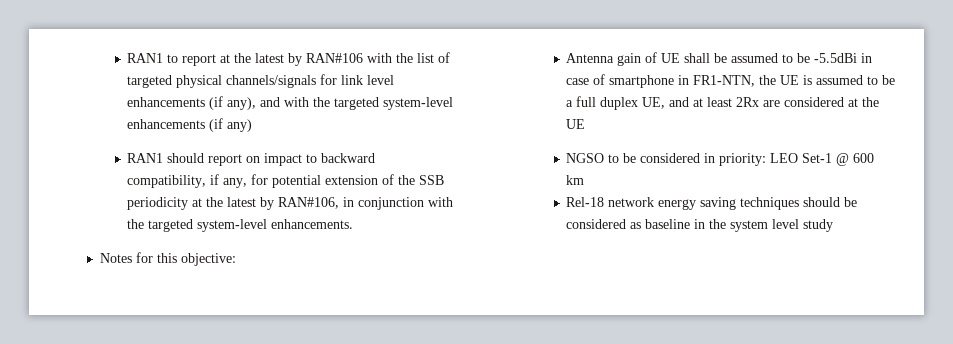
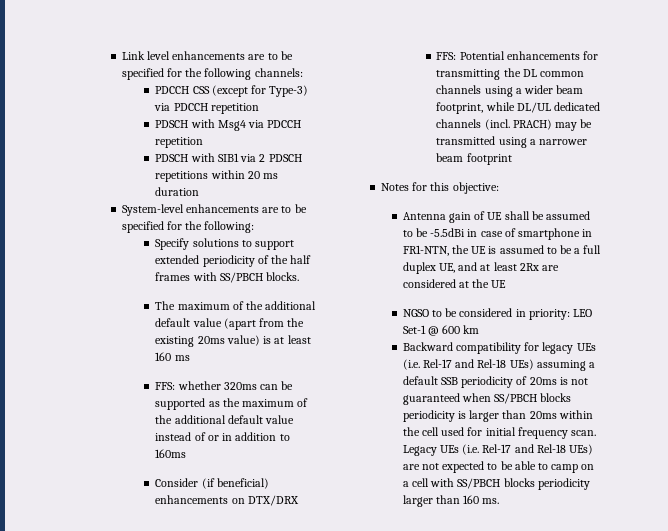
[127,52,451,66] [127,74,395,88] [127,96,454,110] [127,118,253,132] [127,153,376,166] [127,174,445,188] [127,197,454,210] [127,219,354,232] RAN1 to report at the latest by RAN#106 with the list of targeted physical channels/signals for link level enhancements (if any), and with the targeted system-level enhancements (if any) // RAN1 should report on impact to backward compatibility, if any, for potential extension of the SSB periodicity at the latest by RAN#106, in conjunction with the targeted system-level enhancements. -> [121,51,293,60] [121,68,303,80] [155,85,309,97] [154,103,259,114] [155,119,302,131] [155,137,204,148] [155,153,302,162] [155,170,279,182] [155,187,200,196] [121,204,307,216] [121,221,255,233] [155,238,295,250] [155,255,312,267] [155,272,300,283] [155,301,317,310] [155,318,305,330] [155,335,311,347] [155,352,190,361] [155,381,294,390] [155,398,309,410] [155,415,295,424] [155,432,290,441] [155,449,187,458] [155,478,269,489] [155,495,299,506] [436,51,599,60] [436,68,585,80] [436,85,584,97] [436,102,601,114] [436,119,593,131] [436,136,588,148] [436,153,512,165] Link level enhancements are to be specified for the following channels: // PDCCH CSS (except for Type-3) via PDCCH repetition // PDSCH with Msg4 via PDCCH repetition // PDSCH with SIB1 via 2 PDSCH repetitions within 20 ms duration // System-level enhancements are to be specified for the following: // Specify solutions to support extended periodicity of the half frames with SS/PBCH blocks. // The maximum of the additional default value (apart from the existing 20ms value) is at least 160 ms // FFS: whether 320ms can be supported as the maximum of the additional default value instead of or in addition to 160ms // Consider (if beneficial) enhancements on DTX/DRX // FFS: Potential enhancements for transmitting the DL common channels using a wider beam footprint, while DL/UL dedicated channels (incl. PRACH) may be transmitted using a narrower beam footprint
[566,197,858,210] [566,219,834,232] Rel-18 network energy saving techniques should be considered as baseline in the system level study -> [402,342,596,354] [402,359,596,371] [402,376,589,388] [402,393,572,405] [402,410,593,422] [402,427,597,439] [402,444,594,456] [402,461,595,473] [402,478,590,490] [402,495,500,507] Backward compatibility for legacy UEs (i.e. Rel-17 and Rel-18 UEs) assuming a default SSB periodicity of 20ms is not guaranteed when SS/PBCH blocks periodicity is larger than 20ms within the cell used for initial frequency scan. Legacy UEs (i.e. Rel-17 and Rel-18 UEs) are not expected to be able to camp on a cell with SS/PBCH blocks periodicity larger than 160 ms.

